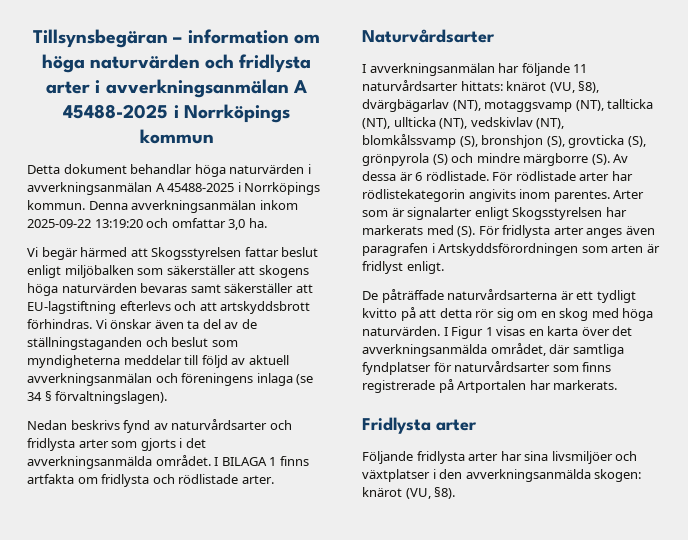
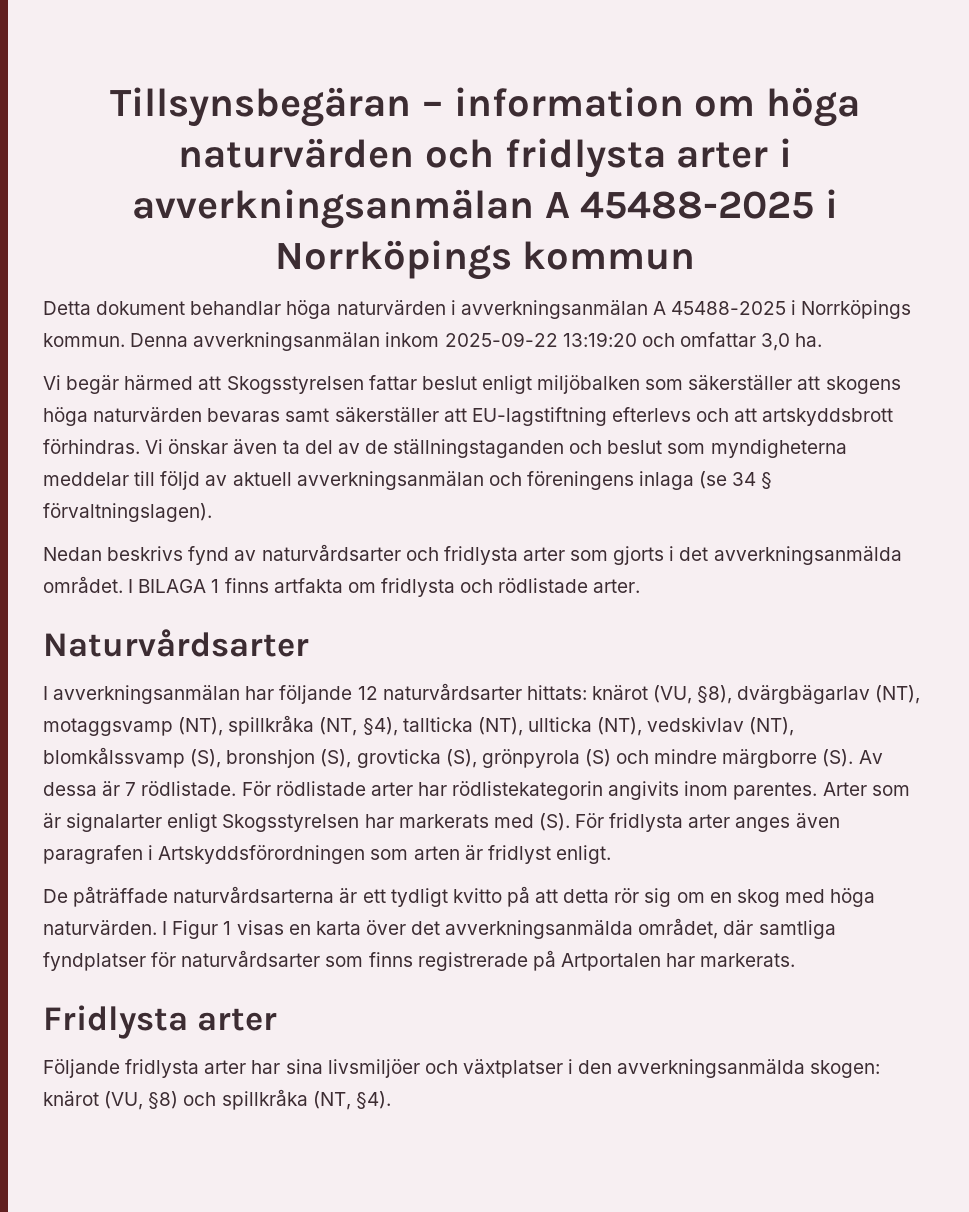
[573,64,588,73] 11 -> [357,686,378,700] 12
(604, 105) none -> [228,715,398,736] spillkråka (NT, §4),
[415,172,423,181] 6 -> [125,782,137,796] 7
[434,487,456,499] §8). -> [148,1089,391,1110] §8) och spillkråka (NT, §4).

